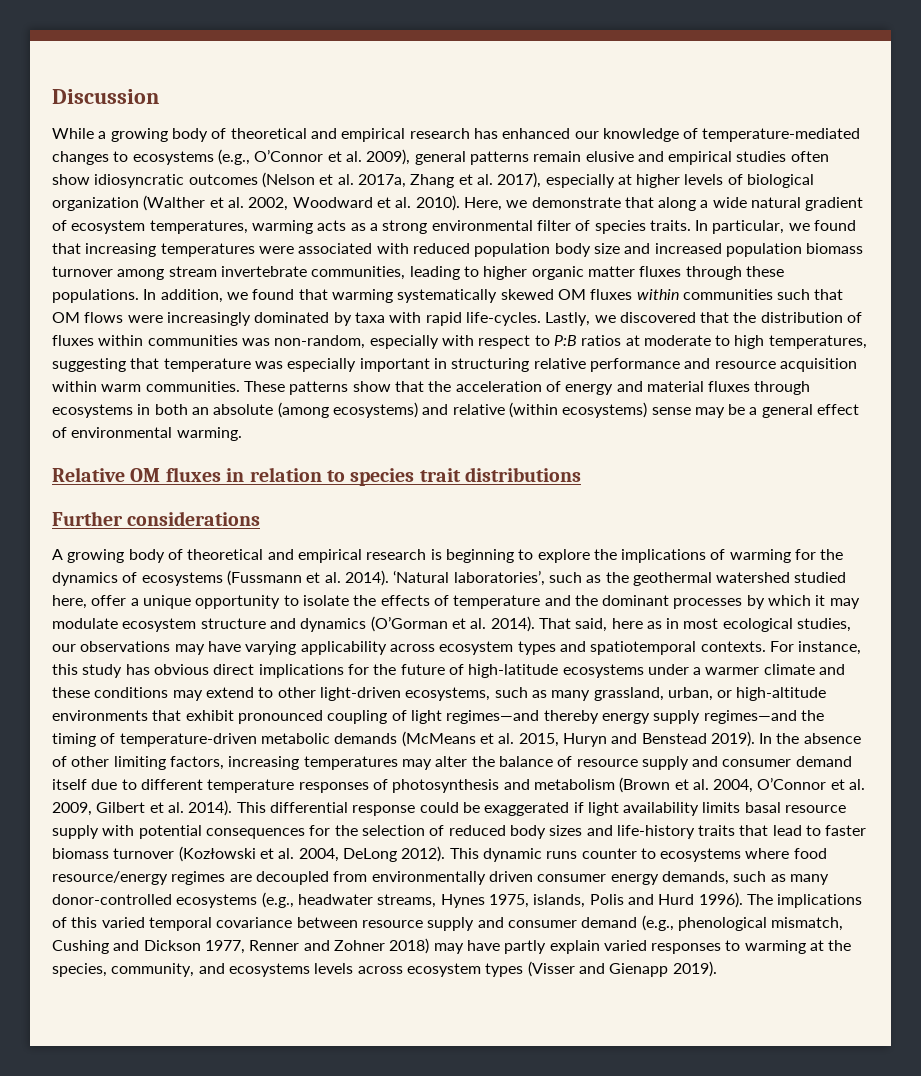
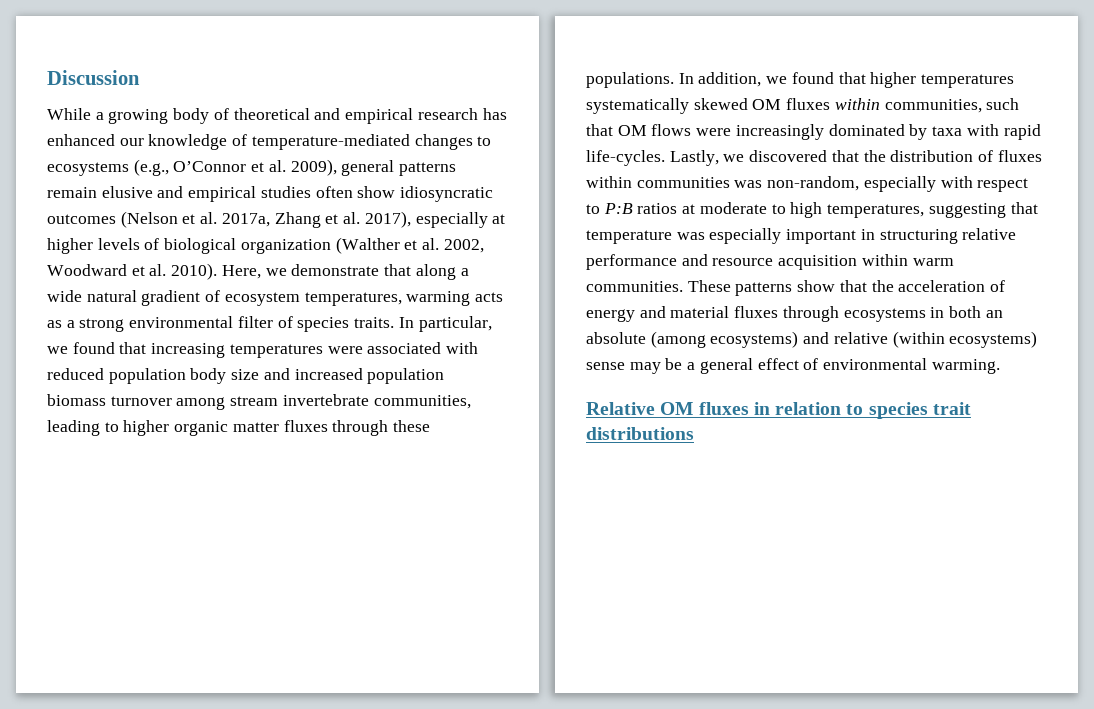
[331,289,393,303] warming -> [870,72,1015,88] higher temperatures
[682,289,773,300] communities -> [884,99,982,113] communities,
[52,511,261,526] [52,549,844,563] [52,570,847,586] [52,595,860,609] [52,616,852,632] [52,641,862,655] [52,664,846,678] [52,687,827,701] [52,710,824,724] [52,731,861,747] [52,756,852,770] [52,777,866,793] [52,800,847,816] [52,825,867,839] [52,846,827,862] [52,871,829,885] [52,892,863,908] [52,915,844,931] [52,938,852,954] [52,961,717,977] // Further considerations // A growing body of theoretical and empirical research is beginning to explore the implications of warming for the dynamics of ecosystems (Fussmann et al. 2014). ‘Natural laboratories’, such as the geothermal watershed studied here, offer a unique opportunity to isolate the effects of temperature and the dominant processes by which it may modulate ecosystem structure and dynamics (O’Gorman et al. 2014). That said, here as in most ecological studies, our observations may have varying applicability across ecosystem types and spatiotemporal contexts. For instance, this study has obvious direct implications for the future of high-latitude ecosystems under a warmer climate and these conditions may extend to other light-driven ecosystems, such as many grassland, urban, or high-altitude environments that exhibit pronounced coupling of light regimes—and thereby energy supply regimes—and the timing of temperature-driven metabolic demands (McMeans et al. 2015, Huryn and Benstead 2019). In the absence of other limiting factors, increasing temperatures may alter the balance of resource supply and consumer demand itself due to different temperature responses of photosynthesis and metabolism (Brown et al. 2004, O’Connor et al. 2009, Gilbert et al. 2014). This differential response could be exaggerated if light availability limits basal resource supply with potential consequences for the selection of reduced body sizes and life-history traits that lead to faster biomass turnover (Kozłowski et al. 2004, DeLong 2012). This dynamic runs counter to ecosystems where food resource/energy regimes are decoupled from environmentally driven consumer energy demands, such as many donor-controlled ecosystems (e.g., headwater streams, Hynes 1975, islands, Polis and Hurd 1996). The implications of this varied temporal covariance between resource supply and consumer demand (e.g., phenological mismatch, Cushing and Dickson 1977, Renner and Zohner 2018) may have partly explain varied responses to warming at the species, community, and ecosystems levels across ecosystem types (Visser and Gienapp 2019). -> (694, 433) none

